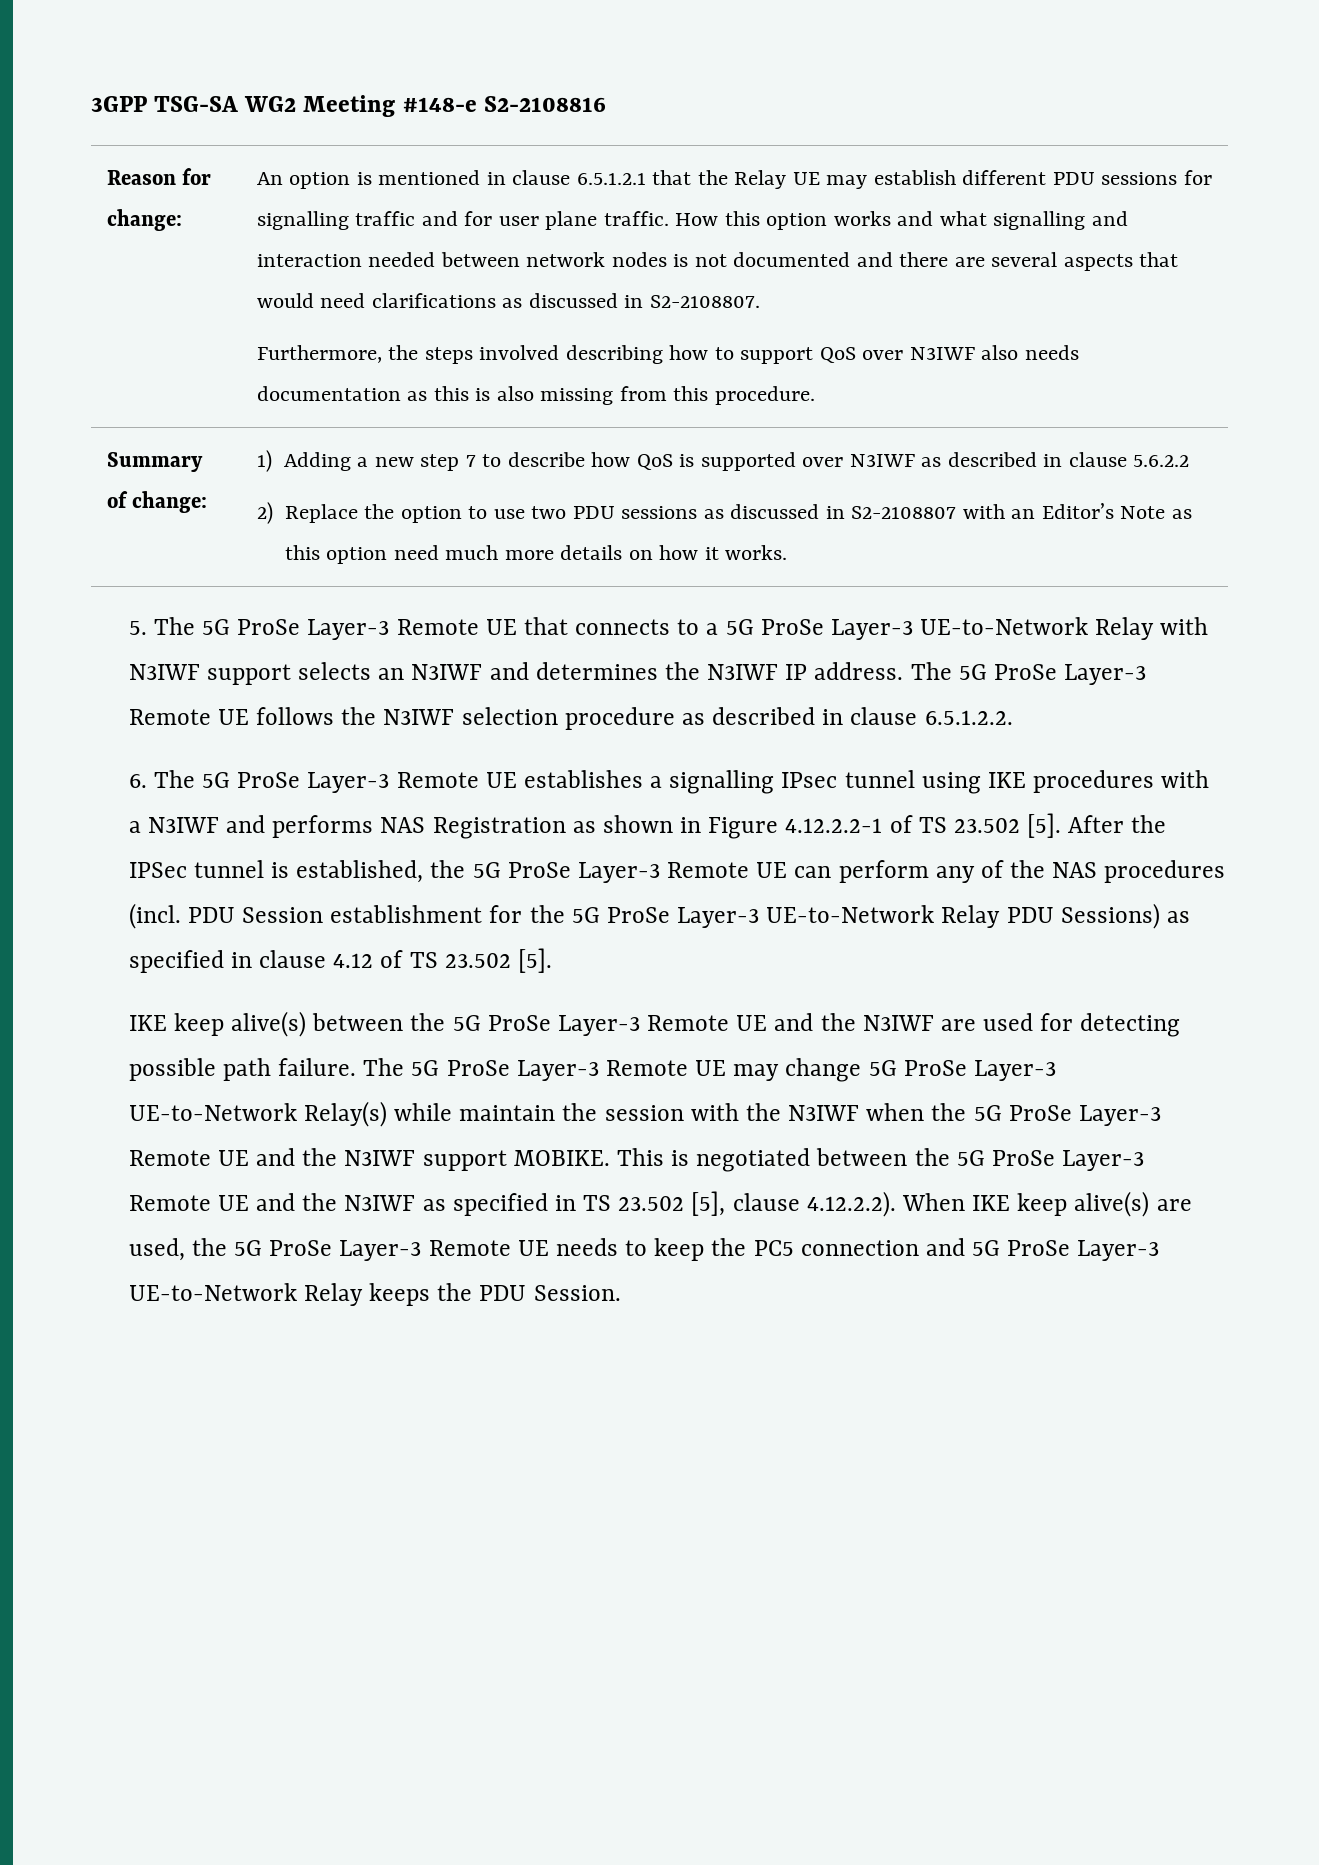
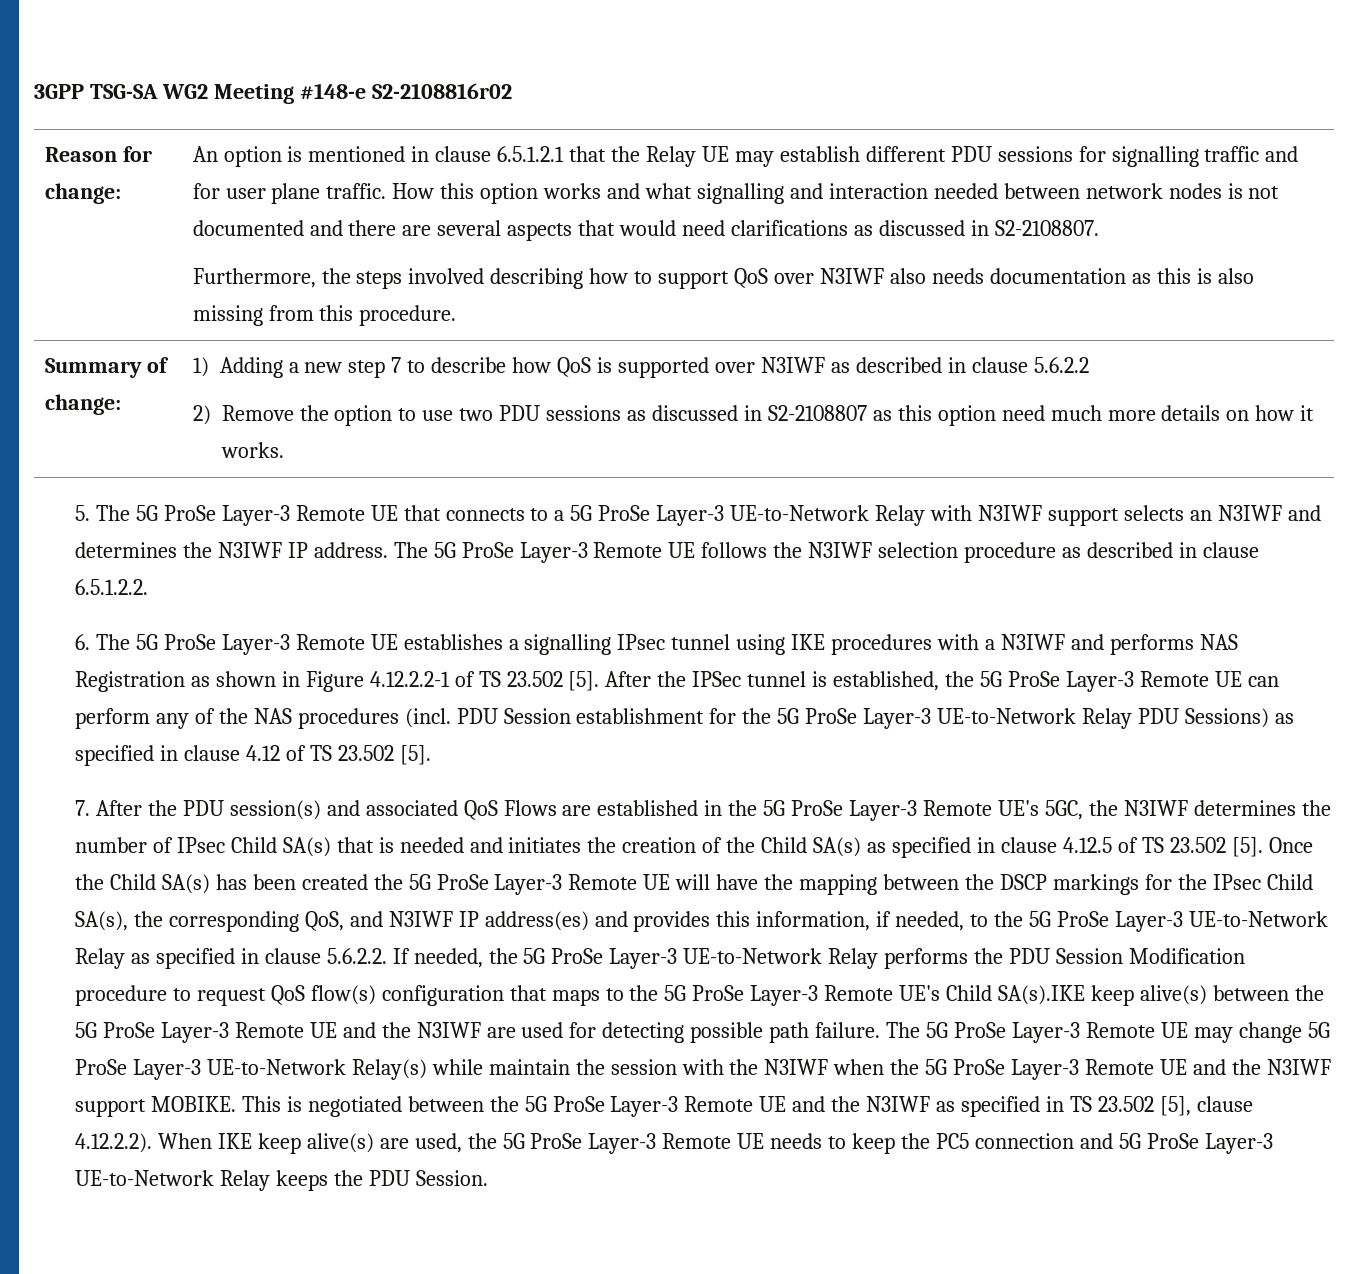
[483,96,606,112] S2-2108816 -> [371,83,512,99] S2-2108816r02
[285,504,359,523] Replace -> [221,405,294,421] Remove
[962,503,1166,519] with an Editor’s Note -> (867, 413) none
[128,1015,167,1031] IKE -> [74,800,1331,821] [74,837,1313,858] [74,874,1313,895] [74,911,1328,932] [74,948,1245,969] [74,985,1086,1006] 7. After the PDU session(s) and associated QoS Flows are established in the 5G ProSe Layer-3 Remote UE's 5GC, the N3IWF determines the number of IPsec Child SA(s) that is needed and initiates the creation of the Child SA(s) as specified in clause 4.12.5 of TS 23.502 [5]. Once the Child SA(s) has been created the 5G ProSe Layer-3 Remote UE will have the mapping between the DSCP markings for the IPsec Child SA(s), the corresponding QoS, and N3IWF IP address(es) and provides this information, if needed, to the 5G ProSe Layer-3 UE-to-Network Relay as specified in clause 5.6.2.2. If needed, the 5G ProSe Layer-3 UE-to-Network Relay performs the PDU Session Modification procedure to request QoS flow(s) configuration that maps to the 5G ProSe Layer-3 Remote UE's Child SA(s).IKE

